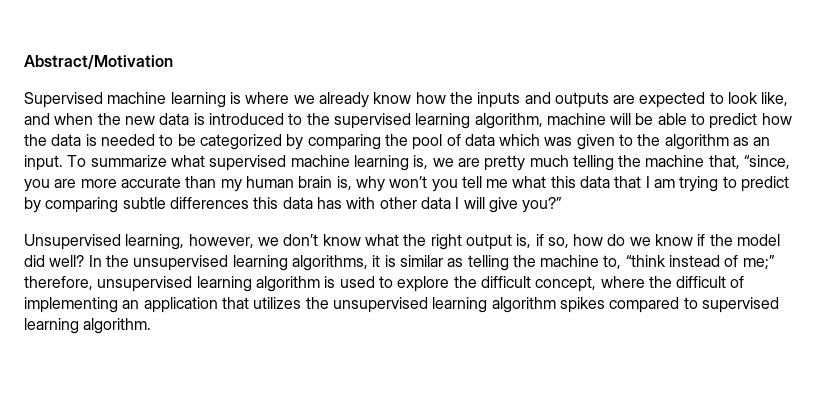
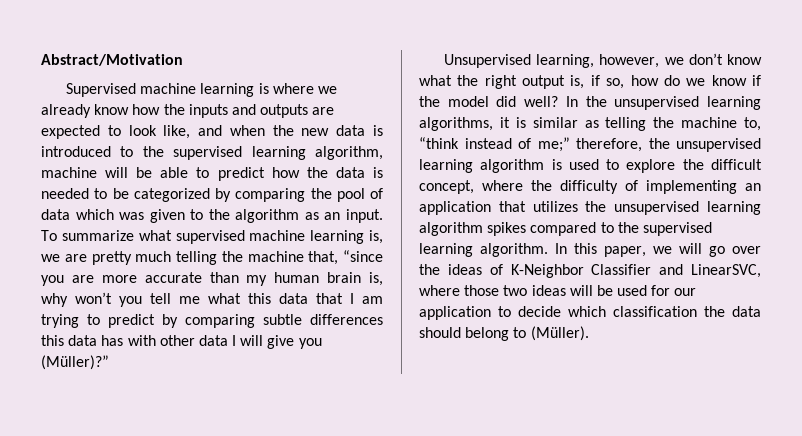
[744,155,791,169] “since, -> [343,250,383,262] “since
[522,197,563,213] you?” -> [298,338,322,349] [41,355,109,370] you (Müller)?”
(93, 283) none -> [648,138,670,149] the
[676,276,727,288] difficult -> [560,180,618,194] difficulty
(698, 303) none -> [617,222,639,233] the
(152, 326) none -> [555,243,761,257] [419,264,761,278] [419,285,697,296] [419,306,761,320] [419,326,589,341] In this paper, we will go over the ideas of K-Neighbor Classifier and LinearSVC, where those two ideas will be used for our application to decide which classification the data should belong to (Müller).

